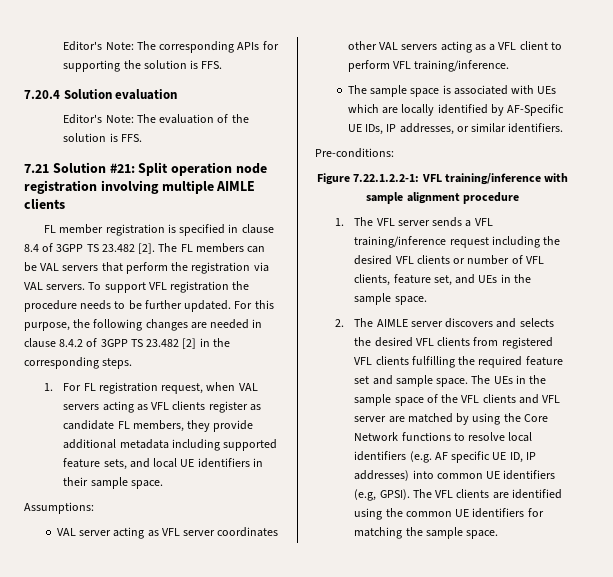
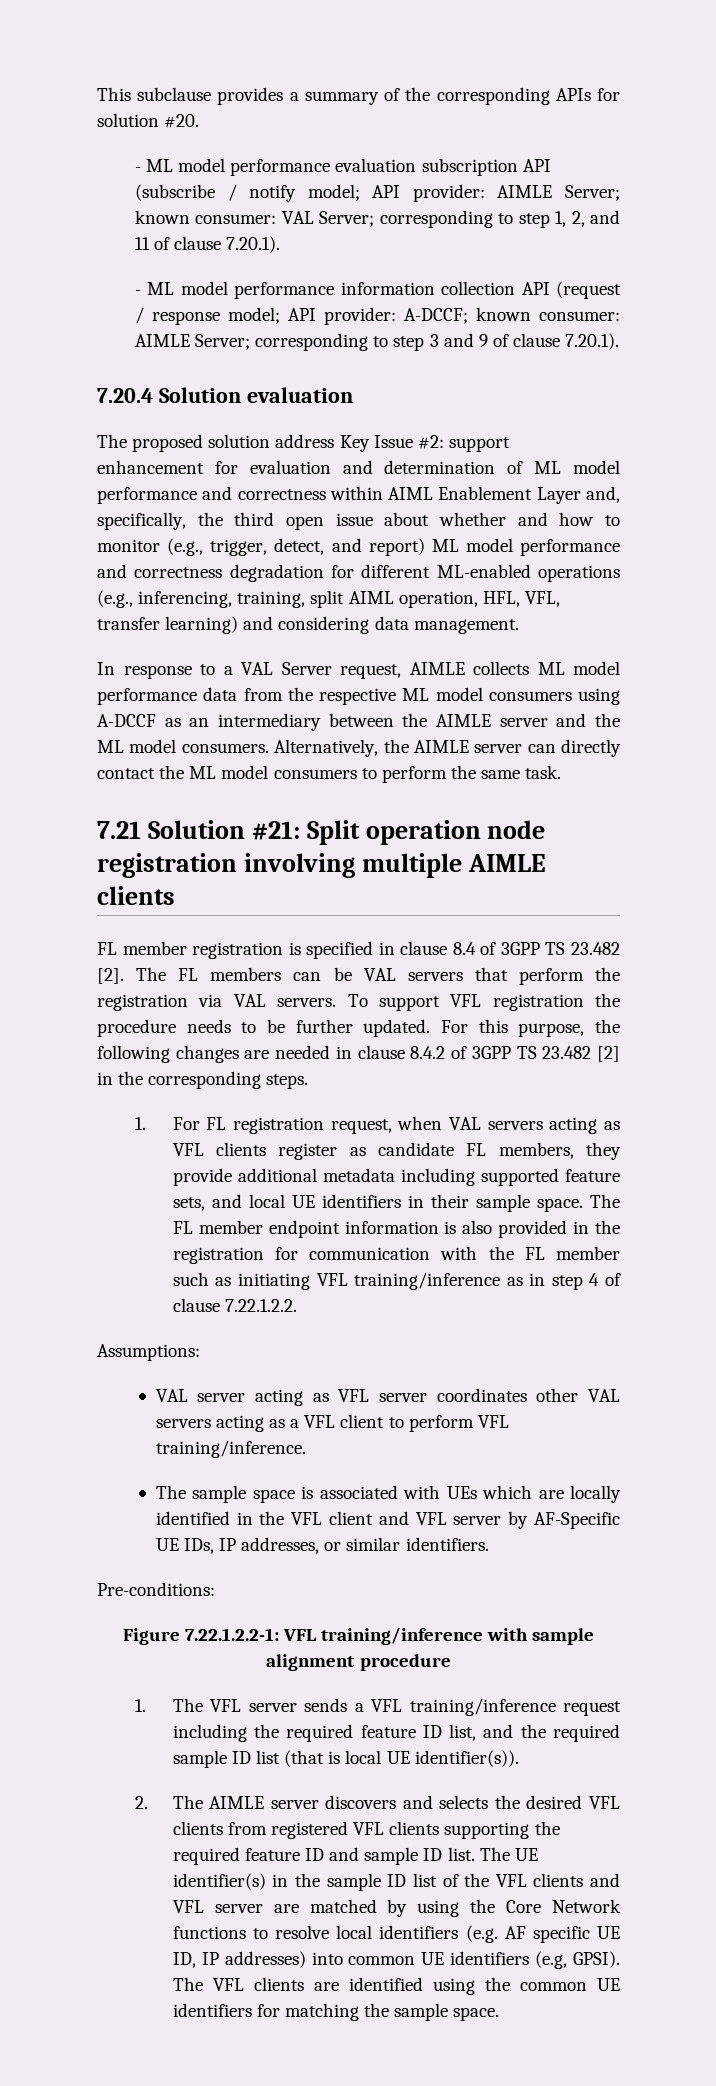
[63,41,279,53] [63,60,223,72] [24,89,178,100] [63,114,249,124] [63,133,142,142] Editor's Note: The corresponding APIs for supporting the solution is FFS. // 7.20.4 Solution evaluation // Editor's Note: The evaluation of the solution is FFS. -> [97,87,620,105] [97,113,200,128] [134,158,551,176] [134,184,620,202] [134,210,620,228] [134,236,281,253] [134,281,622,299] [134,307,621,325] [134,333,620,351] [97,387,353,403] [97,434,510,452] [97,460,620,474] [97,486,620,504] [97,512,620,530] [97,538,620,556] [97,564,620,582] [97,590,560,608] [97,616,519,634] [97,661,620,679] [97,687,620,705] [97,713,620,731] [97,739,621,757] [97,765,562,783] This subclause provides a summary of the corresponding APIs for solution #20. // - ML model performance evaluation subscription API (subscribe / notify model; API provider: AIMLE Server; known consumer: VAL Server; corresponding to step 1, 2, and 11 of clause 7.20.1). // - ML model performance information collection API (request / response model; API provider: A-DCCF; known consumer: AIMLE Server; corresponding to step 3 and 9 of clause 7.20.1). // 7.20.4 Solution evaluation // The proposed solution address Key Issue #2: support enhancement for evaluation and determination of ML model performance and correctness within AIML Enablement Layer and, specifically, the third open issue about whether and how to monitor (e.g., trigger, detect, and report) ML model performance and correctness degradation for different ML-enabled operations (e.g., inferencing, training, split AIML operation, HFL, VFL, transfer learning) and considering data management. // In response to a VAL Server request, AIMLE collects ML model performance data from the respective ML model consumers using A-DCCF as an intermediary between the AIMLE server and the ML model consumers. Alternatively, the AIMLE server can directly contact the ML model consumers to perform the same task.
(163, 484) none -> [590,1194,620,1208] [172,1220,620,1238] [172,1246,620,1264] [172,1272,621,1290] [172,1298,297,1312] The FL member endpoint information is also provided in the registration for communication with the FL member such as initiating VFL training/inference as in step 4 of clause 7.22.1.2.2.
(488, 109) none -> [236,1511,502,1525] in the VFL client and VFL server
[354,255,544,265] [354,274,531,286] [354,293,427,305] desired VFL clients or number of VFL clients, feature set, and UEs in the sample space. -> [286,1724,620,1742] [172,1750,519,1768] required feature ID list, and the required sample ID list (that is local UE identifier(s)).
[411,356,563,368] [354,376,370,384] fulfilling the required feature set -> [444,1821,560,1839] [172,1847,325,1865] supporting the required feature ID
[436,375,547,387] [354,394,424,406] space. The UEs in the sample space -> [423,1847,538,1861] [172,1873,437,1891] ID list. The UE identifier(s) in the sample ID list

